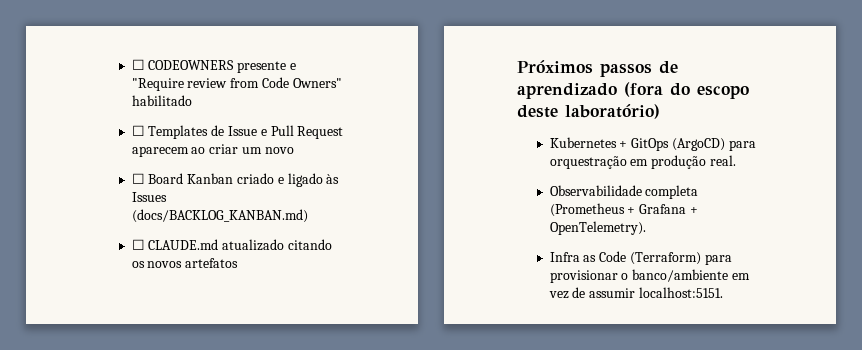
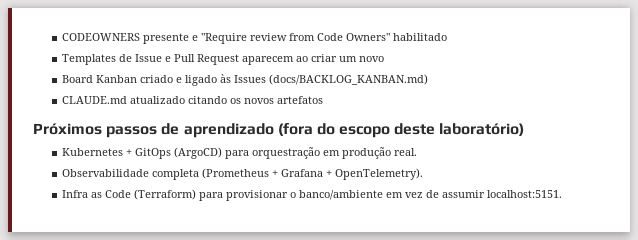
[131,59,145,70] ☐ -> (61, 37) none
[131,125,145,136] ☐ -> (447, 37) none
[131,173,145,184] ☐ -> (384, 59) none
[131,239,145,250] ☐ -> (428, 79) none

